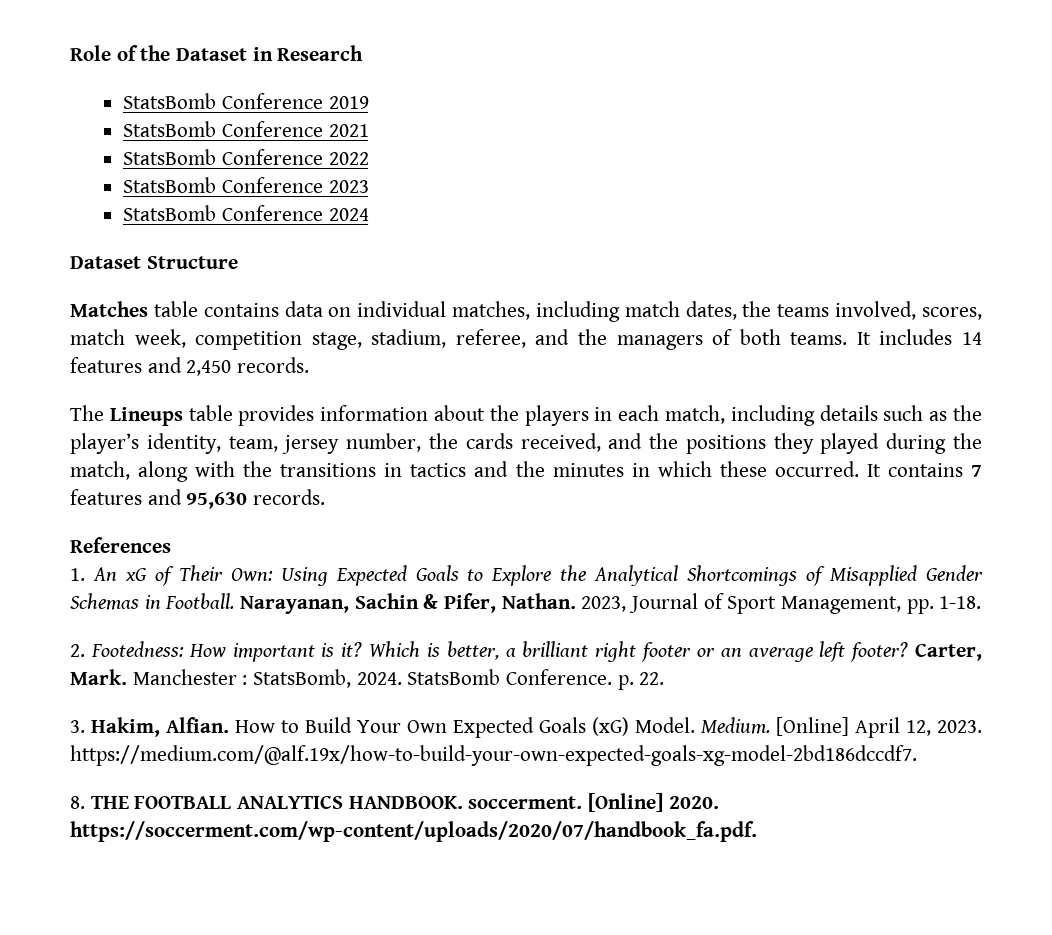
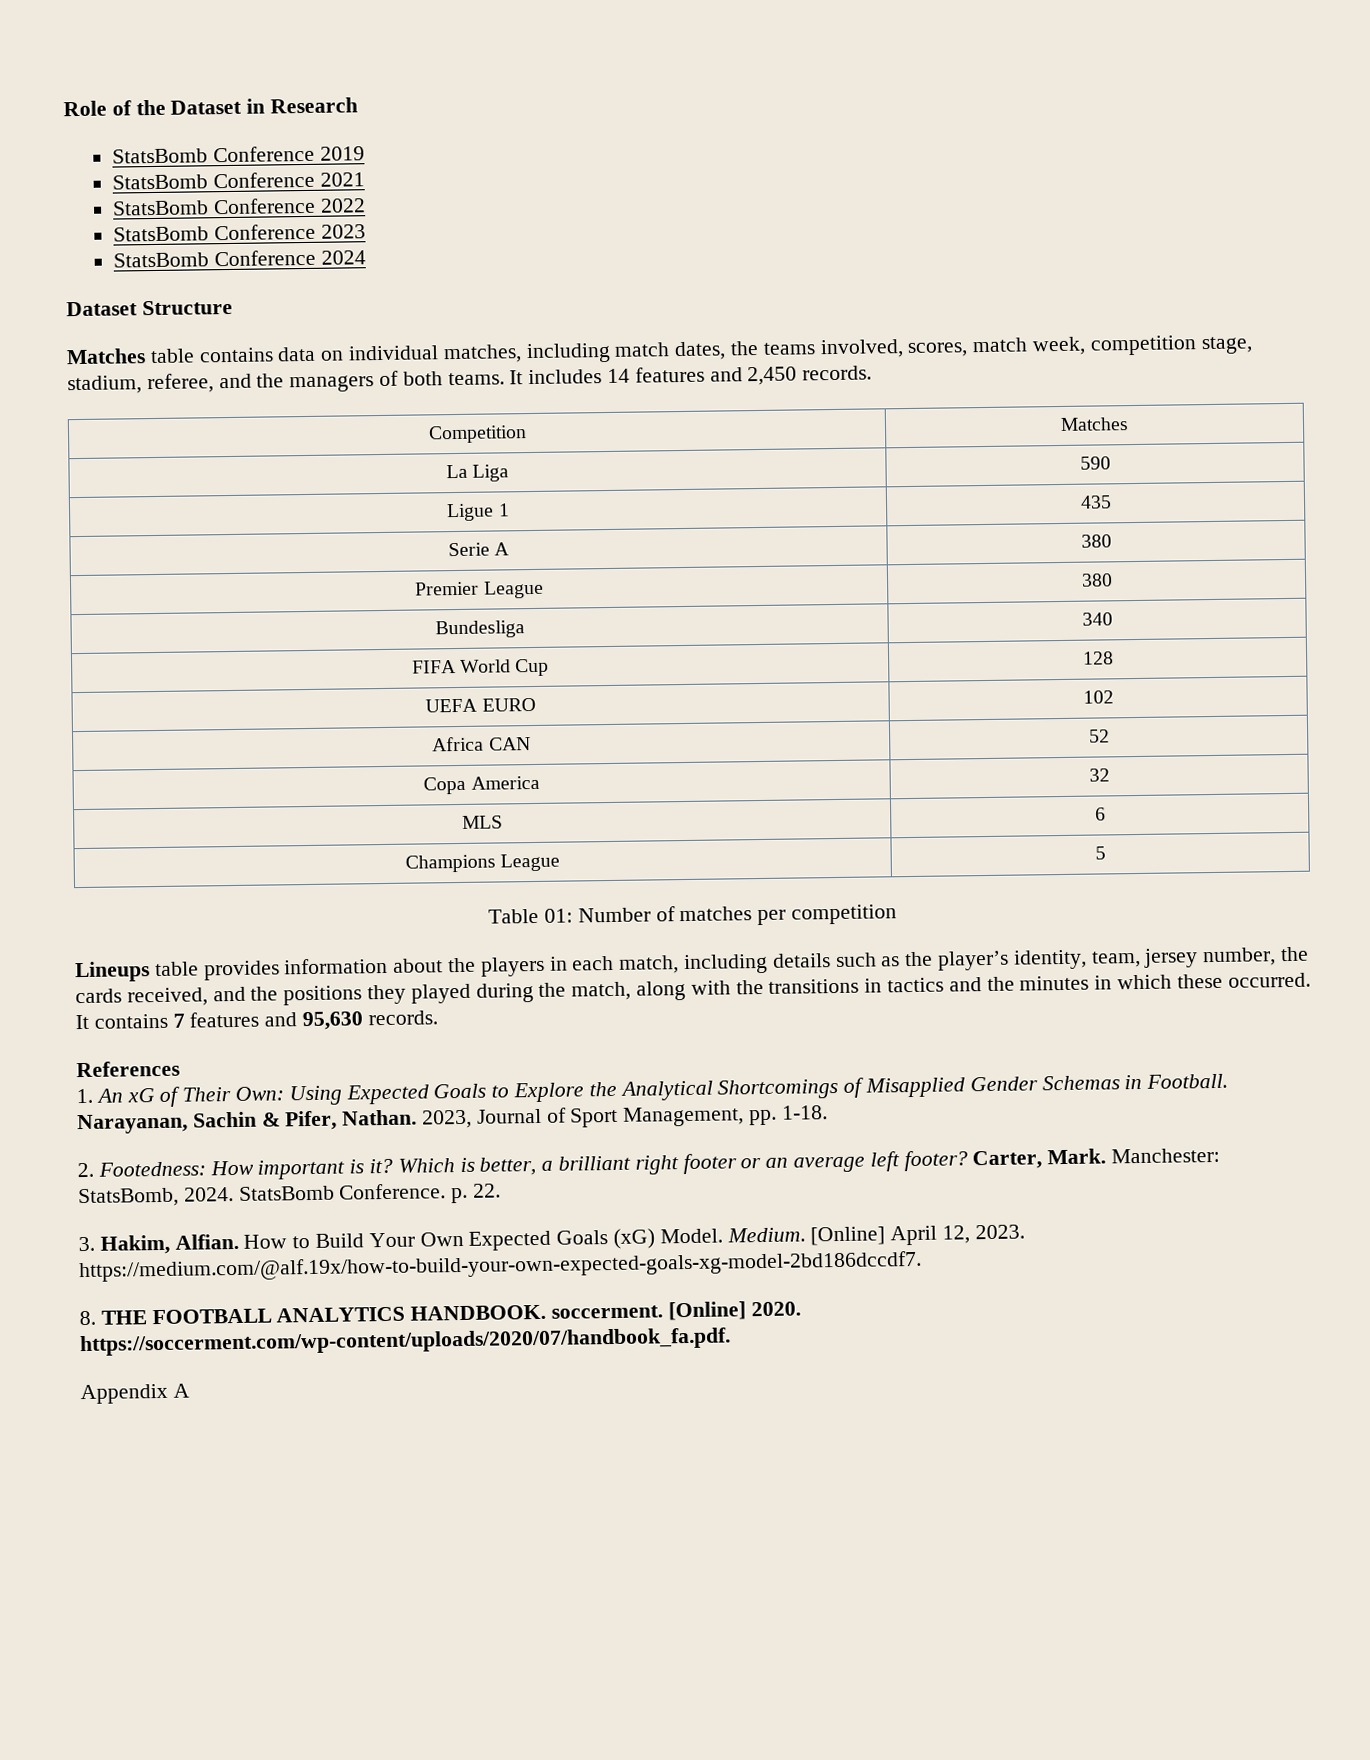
[70,405,104,421] // The -> [427,425,527,444] [1060,417,1129,431] [445,464,510,482] [1079,456,1111,470] [446,503,510,522] [1079,495,1112,509] [447,542,510,557] [1080,534,1112,548] [415,580,544,599] [1080,573,1113,587] [434,620,525,639] [1081,612,1113,626] [411,658,550,677] [1082,651,1114,665] [425,697,536,713] [1082,690,1114,704] [432,736,531,752] [1088,729,1110,743] [423,775,540,795] [1088,768,1110,782] [462,815,503,829] [1094,807,1106,821] [404,853,561,873] [1094,846,1106,860] [488,904,897,926] // Competition | Matches // La Liga | 590 // Ligue 1 | 435 // Serie A | 380 // Premier League | 380 // Bundesliga | 340 // FIFA World Cup | 128 // UEFA EURO | 102 // Africa CAN | 52 // Copa America | 32 // MLS | 6 // Champions League | 5 // Table 01: Number of matches per competition //
[132,669,248,685] Manchester : -> [1111,1147,1221,1164] Manchester:
(757, 831) none -> [80,1383,190,1405] // Appendix A

